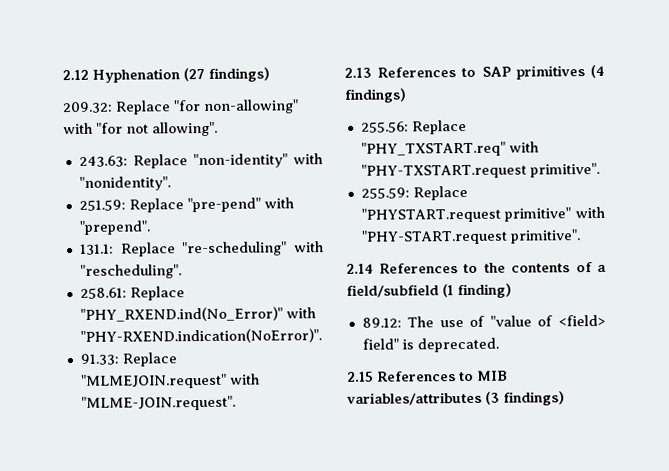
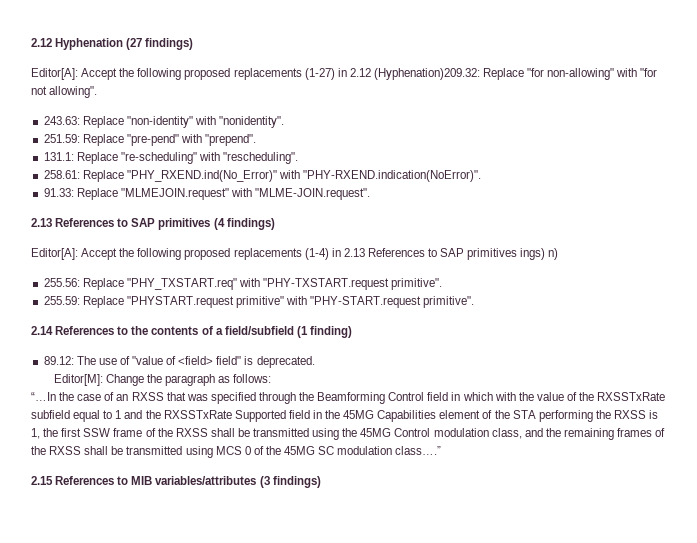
[62,101,113,114] 209.32: -> [31,68,480,80] Editor[A]: Accept the following proposed replacements (1-27) in 2.12 (Hyphenation)209.32:
(406, 95) none -> [31,248,559,260] // Editor[A]: Accept the following proposed replacements (1-4) in 2.13 References to SAP primitives ings) n)
(499, 345) none -> [53,374,272,386] [31,392,666,404] [31,410,659,422] [31,428,666,440] [31,446,442,458] // Editor[M]: Change the paragraph as follows: // “…In the case of an RXSS that was specified through the Beamforming Control field in which with the value of the RXSSTxRate subfield equal to 1 and the RXSSTxRate Supported field in the 45MG Capabilities element of the STA performing the RXSS is 1, the first SSW frame of the RXSS shall be transmitted using the 45MG Control modulation class, and the remaining frames of the RXSS shall be transmitted using MCS 0 of the 45MG SC modulation class….”

